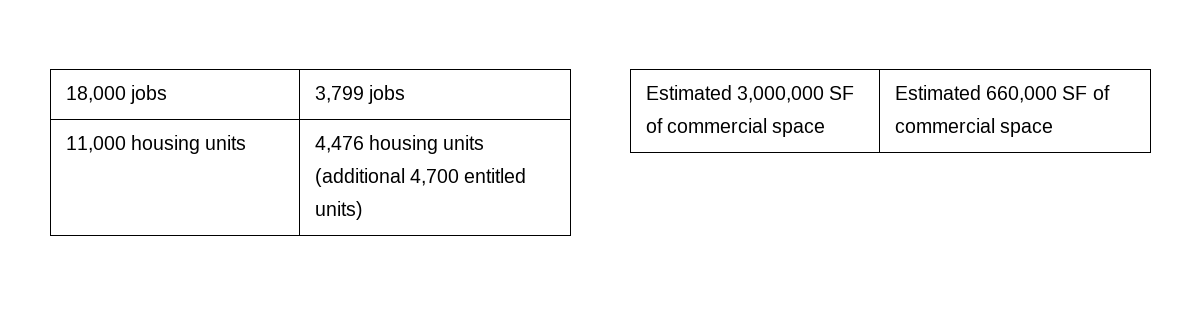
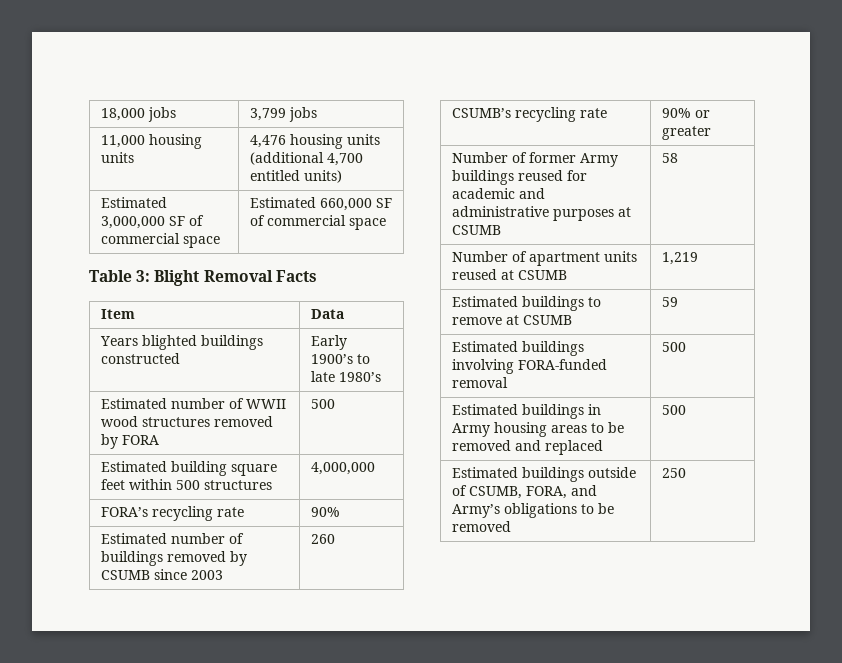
(1054, 129) none -> [89,270,317,286] [100,309,135,319] [310,309,344,319] [99,335,263,350] [100,353,180,364] [310,335,347,350] [310,354,370,364] [310,371,381,382] [100,398,286,409] [100,416,273,427] [100,434,159,449] [310,399,335,409] [100,461,277,476] [100,479,272,490] [310,462,375,475] [100,506,244,521] [310,507,340,517] [100,533,244,544] [100,551,247,566] [100,569,223,580] [310,534,335,544] [451,107,607,122] [661,108,710,118] [661,126,711,140] [451,152,618,167] [451,170,587,185] [451,188,545,199] [451,206,631,221] [451,225,501,235] [661,153,678,163] [451,251,637,266] [451,269,567,280] [661,252,698,265] [451,296,601,311] [451,315,572,325] [661,297,678,307] [451,341,584,356] [451,359,607,374] [451,377,508,388] [661,342,686,352] [451,404,601,419] [451,422,624,437] [451,440,603,455] [661,405,686,415] [451,467,636,482] [451,485,597,499] [451,503,614,518] [451,521,511,532] [661,468,686,478] // Table 3: Blight Removal Facts // Item | Data // Years blighted buildings constructed | Early 1900’s to late 1980’s // Estimated number of WWII wood structures removed by FORA | 500 // Estimated building square feet within 500 structures | 4,000,000 // FORA’s recycling rate | 90% // Estimated number of buildings removed by CSUMB since 2003 | 260 // CSUMB’s recycling rate | 90% or greater // Number of former Army buildings reused for academic and administrative purposes at CSUMB | 58 // Number of apartment units reused at CSUMB | 1,219 // Estimated buildings to remove at CSUMB | 59 // Estimated buildings involving FORA-funded removal | 500 // Estimated buildings in Army housing areas to be removed and replaced | 500 // Estimated buildings outside of CSUMB, FORA, and Army’s obligations to be removed | 250

